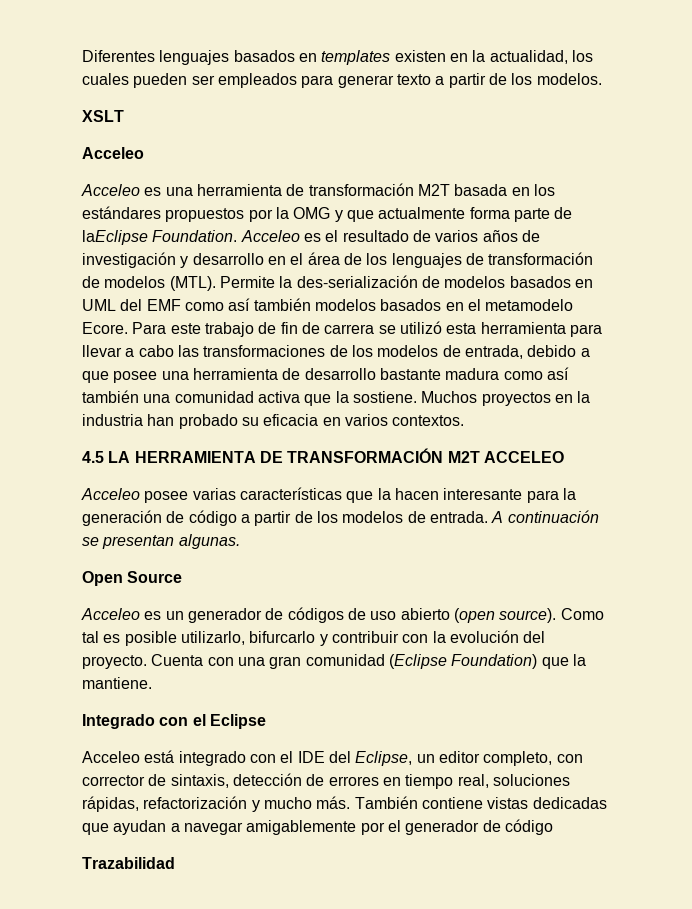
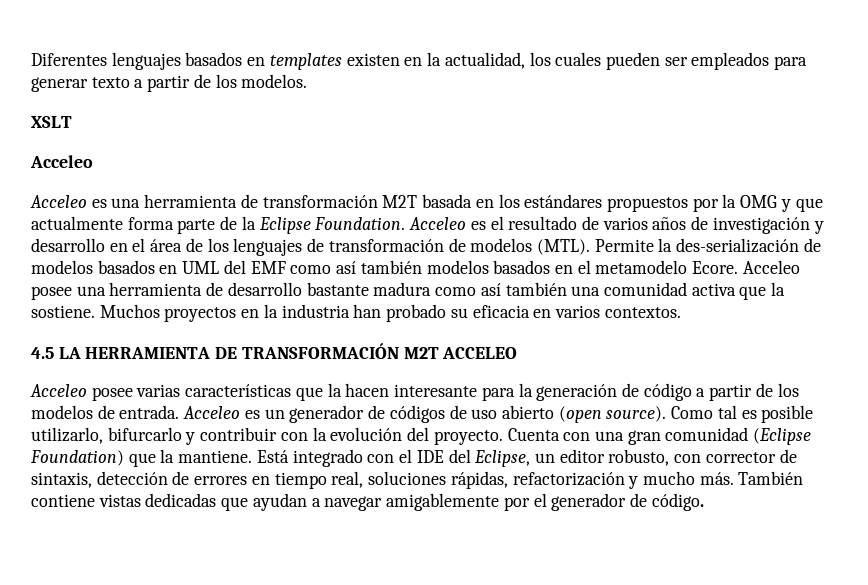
[82,230,148,245] laEclipse -> [241,216,311,234] la Eclipse
[132,321,602,337] [82,345,590,359] [82,371,109,383] Para este trabajo de fin de carrera se utilizó esta herramienta para llevar a cabo las transformaciones de los modelos de entrada, debido a que -> [742,260,800,274] Acceleo
[491,510,599,523] [82,534,240,549] [82,571,183,586] A continuación se presentan algunas. // Open Source // -> (180, 412) none
[82,714,266,729] [82,750,175,763] // Integrado con el Eclipse // Acceleo está -> [256,450,289,463] Está
[483,751,553,766] completo, -> [608,449,670,466] robusto,
[504,819,553,835] [82,857,175,869] código // Trazabilidad -> [651,493,704,511] código.

